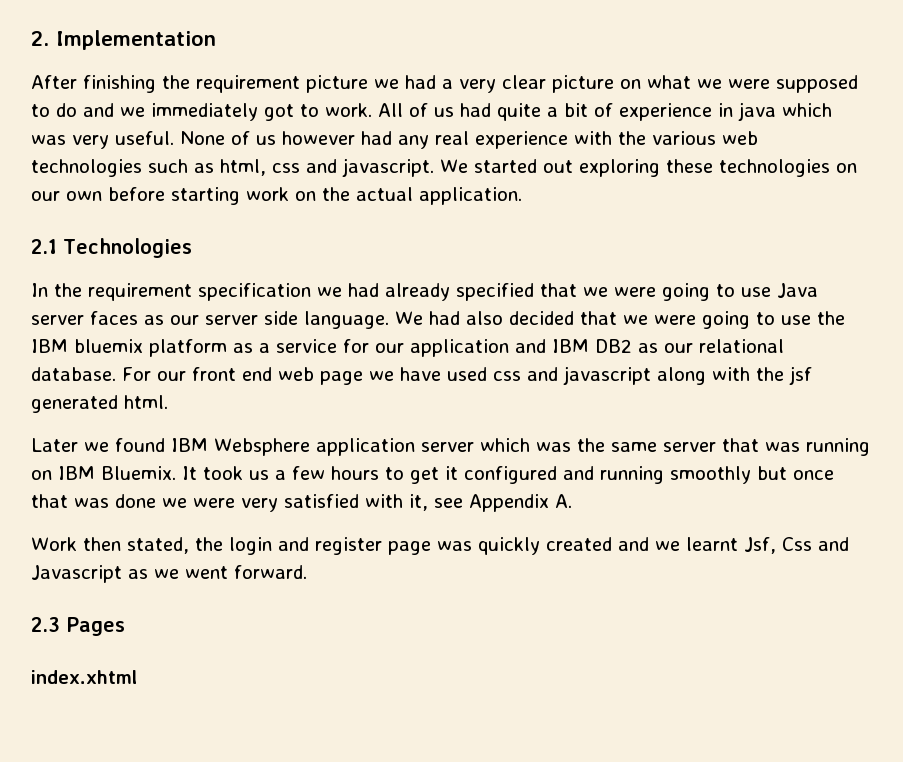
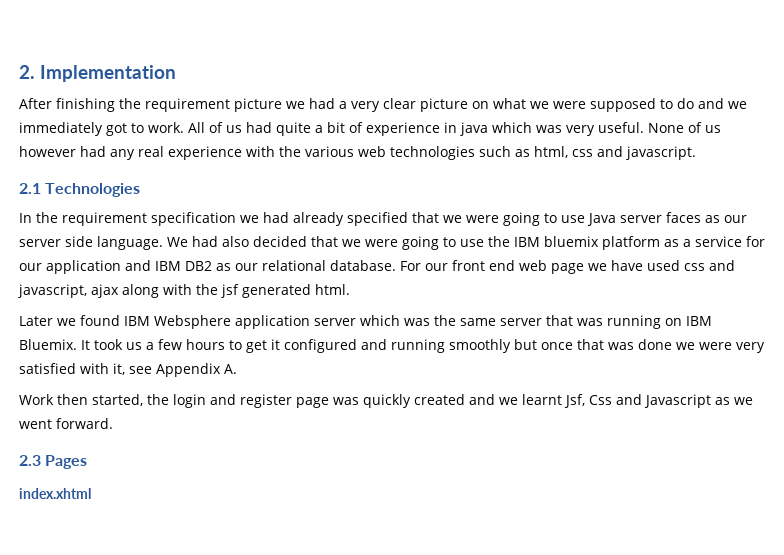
[440,159,857,177] [31,187,522,205] We started out exploring these technologies on our own before starting work on the actual application. -> (696, 153) none
[563,366,651,385] javascript -> [18,284,119,298] javascript, ajax
[126,537,189,554] stated, -> [92,394,143,406] started,

